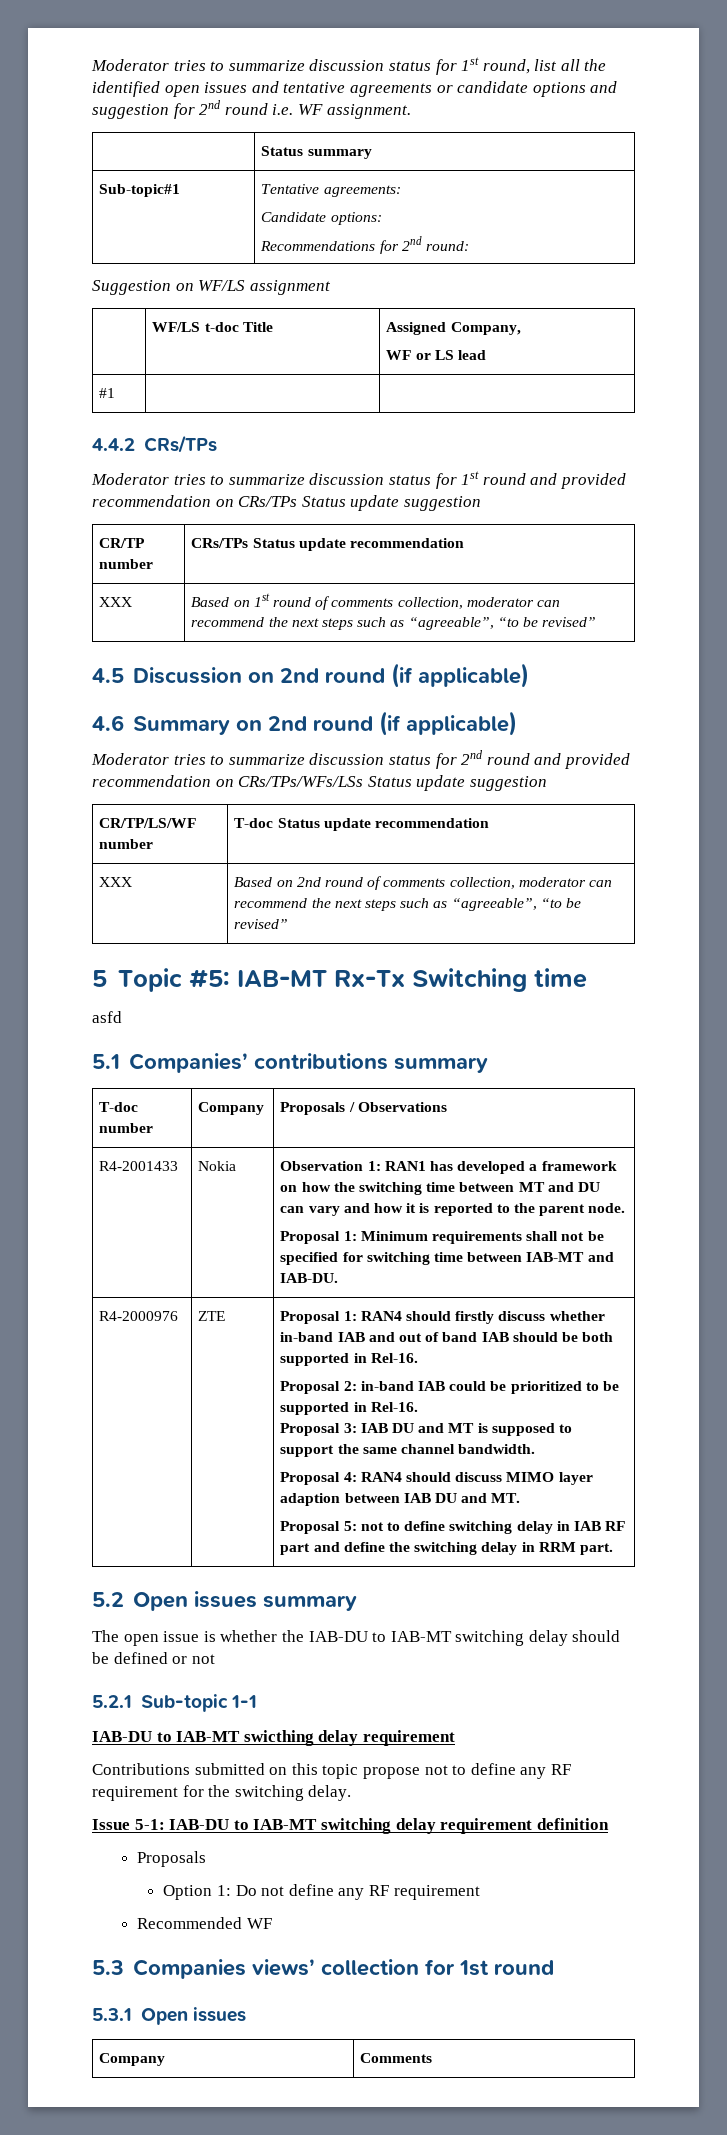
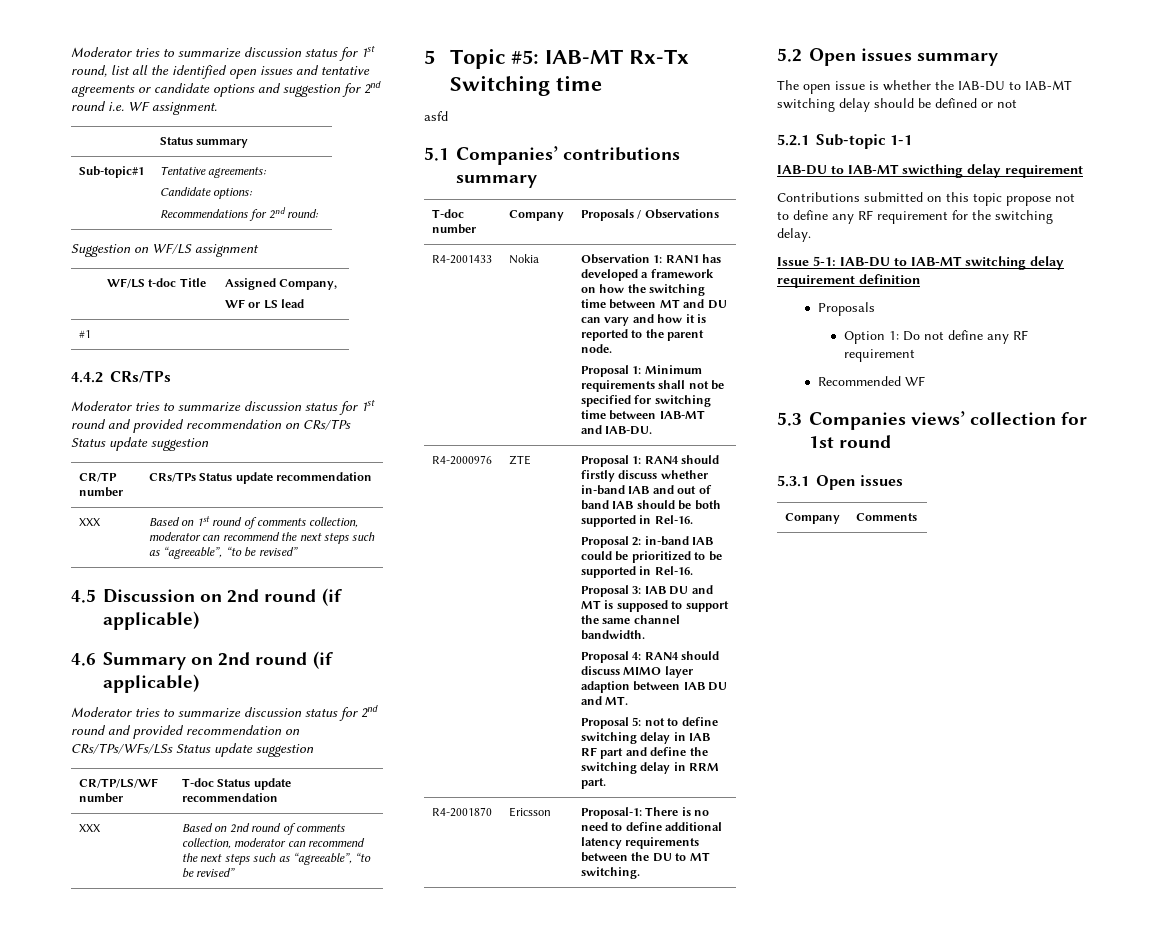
(613, 1549) none -> [431,807,492,817] [508,807,551,817] [580,807,710,819] [580,822,723,831] [580,837,700,849] [580,852,710,862] [580,867,640,879] // R4-2001870 | Ericsson | Proposal-1: There is no need to define additional latency requirements between the DU to MT switching.

